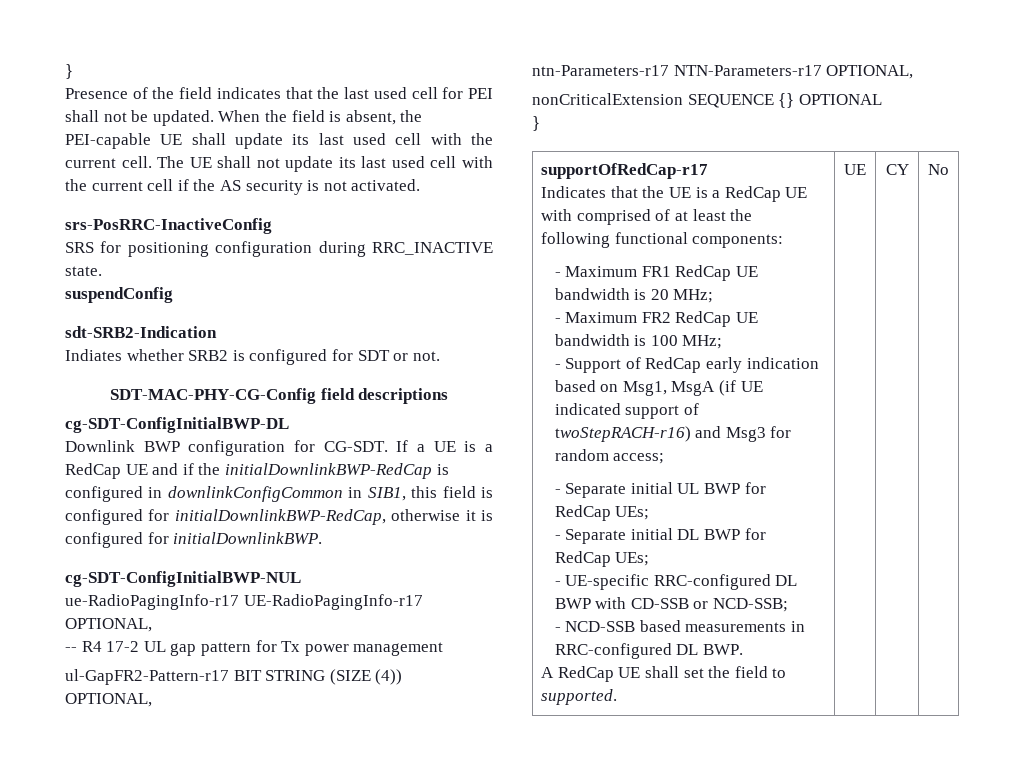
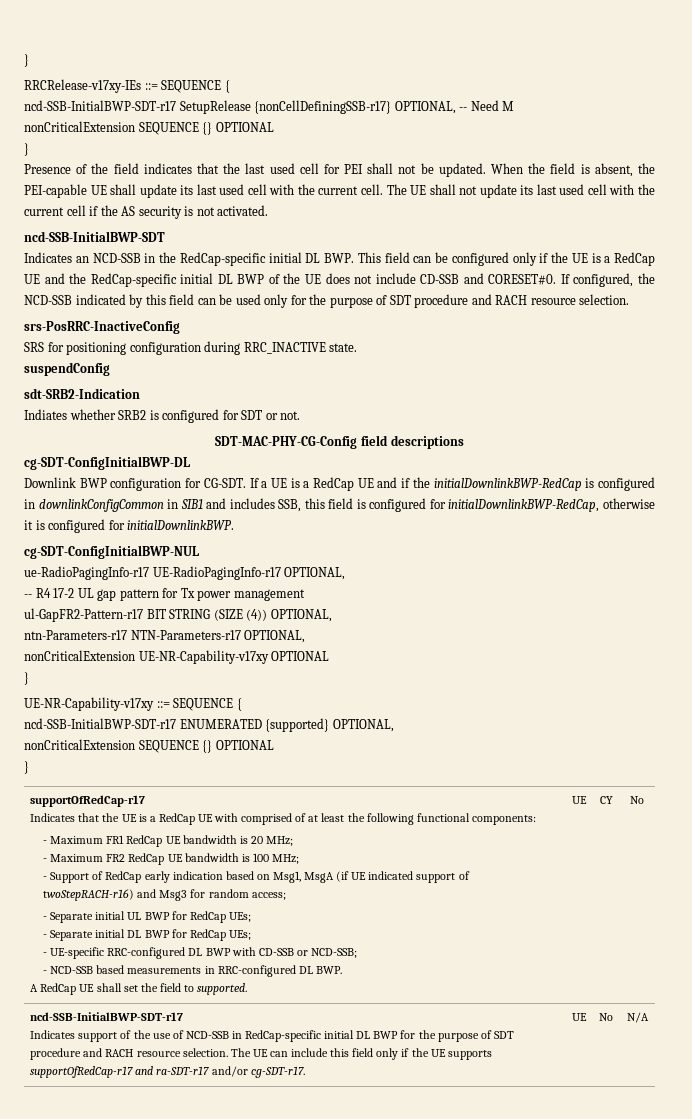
[65,64,73,79] } -> [24,54,29,67] [24,79,230,93] [24,100,515,114] [24,121,274,135] [24,143,29,156] } // RRCRelease-v17xy-IEs ::= SEQUENCE { // ncd-SSB-InitialBWP-SDT-r17 SetupRelease {nonCellDefiningSSB-r17} OPTIONAL, -- Need M // nonCriticalExtension SEQUENCE {} OPTIONAL // }
(421, 185) none -> [24,231,165,242] [24,252,655,266] [24,273,655,287] [24,294,630,308] // ncd-SSB-InitialBWP-SDT // Indicates an NCD-SSB in the RedCap-specific initial DL BWP. This field can be configured only if the UE is a RedCap UE and the RedCap-specific initial DL BWP of the UE does not include CD-SSB and CORESET#0. If configured, the NCD-SSB indicated by this field can be used only for the purpose of SDT procedure and RACH resource selection.
[367,487,406,501] SIB1, -> [180,498,302,512] SIB1 and includes SSB,
(914, 72) none -> [24,650,330,664] [24,672,29,685] [24,697,242,711] [24,718,394,732] // nonCriticalExtension UE-NR-Capability-v17xy OPTIONAL // } // UE-NR-Capability-v17xy ::= SEQUENCE { // ncd-SSB-InitialBWP-SDT-r17 ENUMERATED {supported} OPTIONAL,
(949, 169) none -> [30,1012,184,1021] [30,1030,514,1042] [30,1048,492,1060] [30,1066,305,1078] [571,1013,587,1021] [599,1013,613,1021] [626,1012,649,1023] // ncd-SSB-InitialBWP-SDT-r17 // Indicates support of the use of NCD-SSB in RedCap-specific initial DL BWP for the purpose of SDT procedure and RACH resource selection. The UE can include this field only if the UE supports supportOfRedCap-r17 and ra-SDT-r17 and/or cg-SDT-r17. | UE | No | N/A

